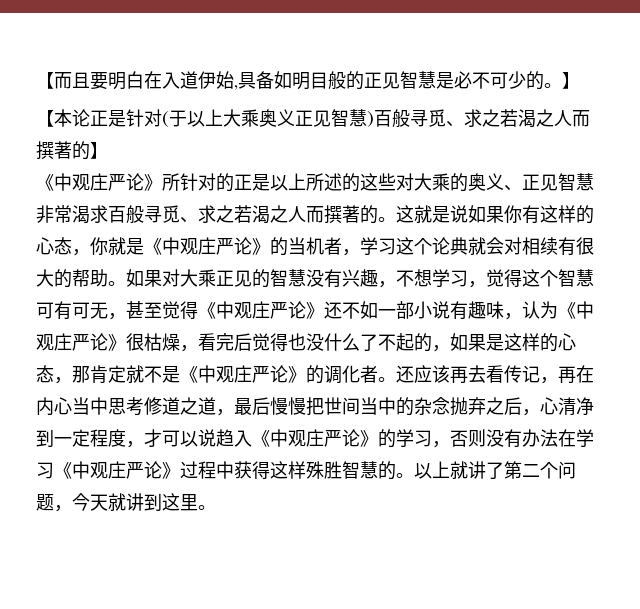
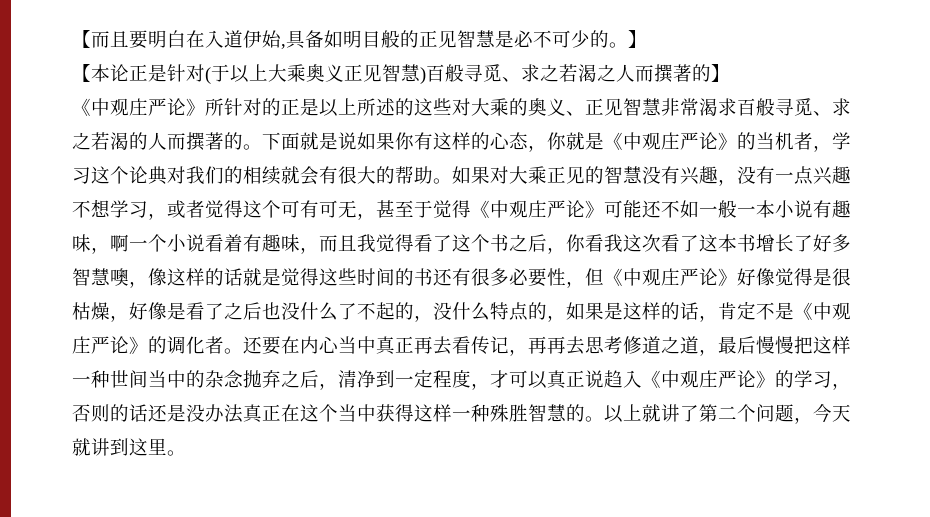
[270,205,288,223] 之 -> [129,132,148,150] 的
[396,205,414,223] 这 -> [262,132,300,150] 下面
[468,237,558,255] 就会对相续 -> [167,166,319,185] 对我们的相续就会
(396, 284) none -> [737,166,851,185] 没有一点兴趣
(486, 284) none -> [167,200,205,218] 或者
[558,269,594,287] 智慧 -> (281, 209) none
(162, 310) none -> [414,200,433,218] 于
(324, 310) none -> [604,200,642,218] 可能
[396,301,414,319] 部 -> [718,200,775,218] 般一本
[522,301,594,319] [36,333,288,352] 认为《中观庄严论》很枯燥，看完后觉得 -> [110,234,851,254] [72,268,851,288] [72,302,262,322] 啊一个小说看着有趣味，而且我觉得看了这个书之后，你看我这次看了这本书增长了好多智慧噢，像这样的话就是觉得这些时间的书还有很多必要性，但《中观庄严论》好像觉得是很枯燥，好像是看了之后
[450,333,576,352] [36,365,144,384] 如果是这样的心态，那肯定就 -> [433,301,756,322] 没什么特点的，如果是这样的话，肯定
[414,365,450,383] 应该 -> [262,336,414,355] 要在内心当中真正
[576,365,594,383] [36,397,108,416] 在内心当中 -> [547,336,585,355] 再去
(324, 406) none -> [813,336,851,354] [72,370,110,388] 这样一种
[540,397,558,415] 心 -> (338, 386) none
(198, 439) none -> [547,370,585,389] 真正
[486,429,594,448] [36,461,216,479] 没有办法在学习《中观庄严论》过程 -> [110,404,357,423] 的话还是没办法真正在这个当
(306, 470) none -> [452,404,490,422] 一种

